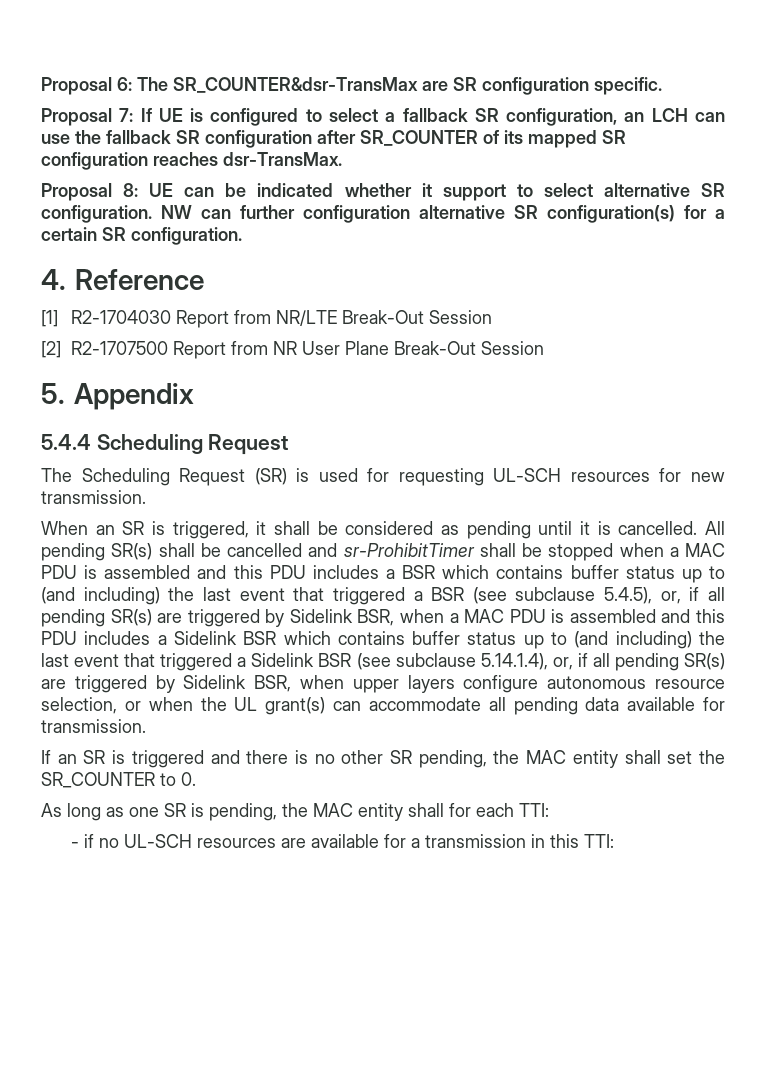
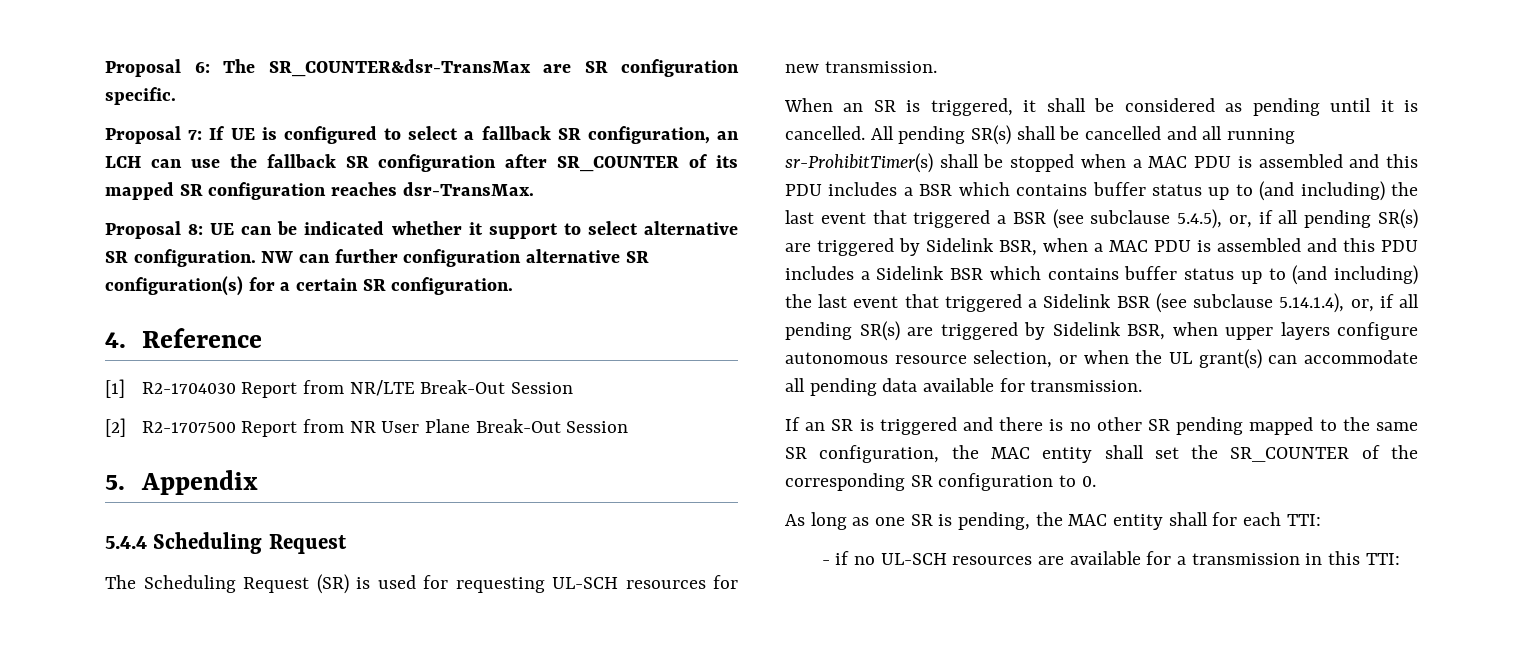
[343,543,475,557] sr-ProhibitTimer -> [1202,126,1296,144] [785,153,933,173] all running sr-ProhibitTimer(s)
[418,750,487,768] pending, -> [1176,417,1418,435] [785,445,940,463] pending mapped to the same SR configuration,
(155, 780) none -> [1361,445,1418,459] [785,473,1054,491] of the corresponding SR configuration

